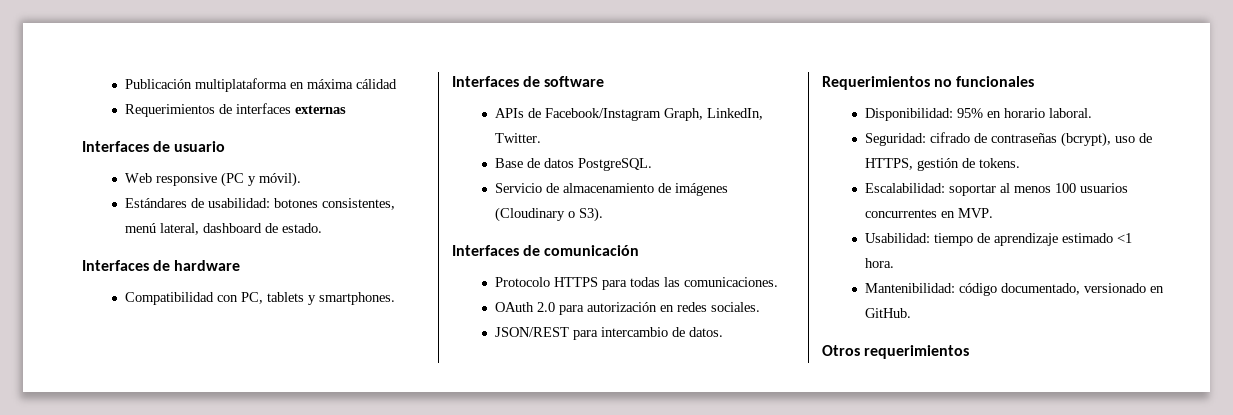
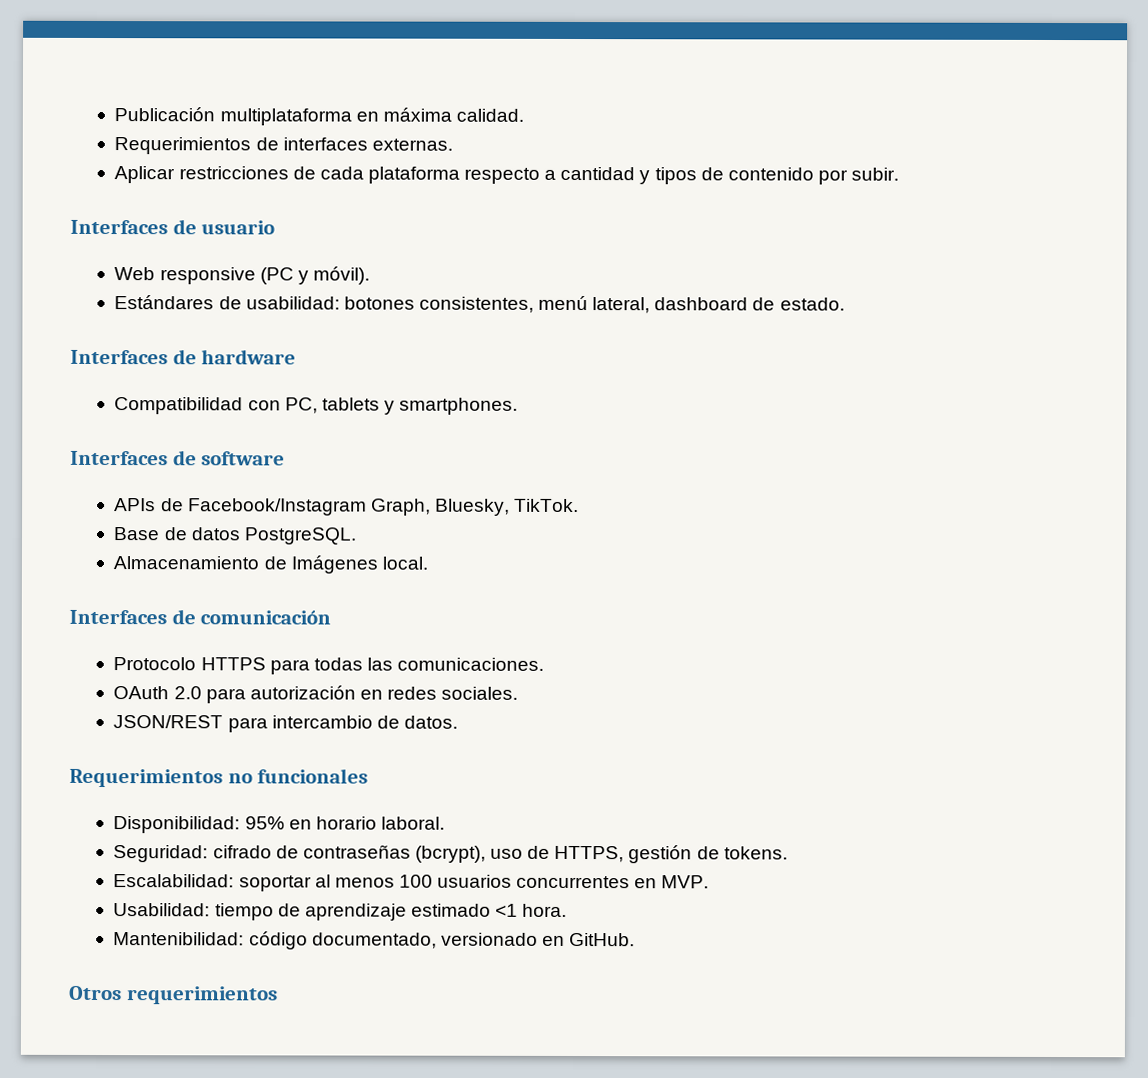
[355,79,397,89] cálidad -> [455,108,524,122] calidad.
[294,105,346,114] externas -> [371,138,453,151] [114,166,900,185] externas. // Aplicar restricciones de cada plataforma respecto a cantidad y tipos de contenido por subir.
[706,108,763,120] [494,133,541,143] LinkedIn, Twitter. -> [434,498,580,516] Bluesky, TikTok.
[494,183,728,196] [494,207,603,222] Servicio de almacenamiento de imágenes (Cloudinary o S3). -> [113,555,428,574] Almacenamiento de Imágenes local.

